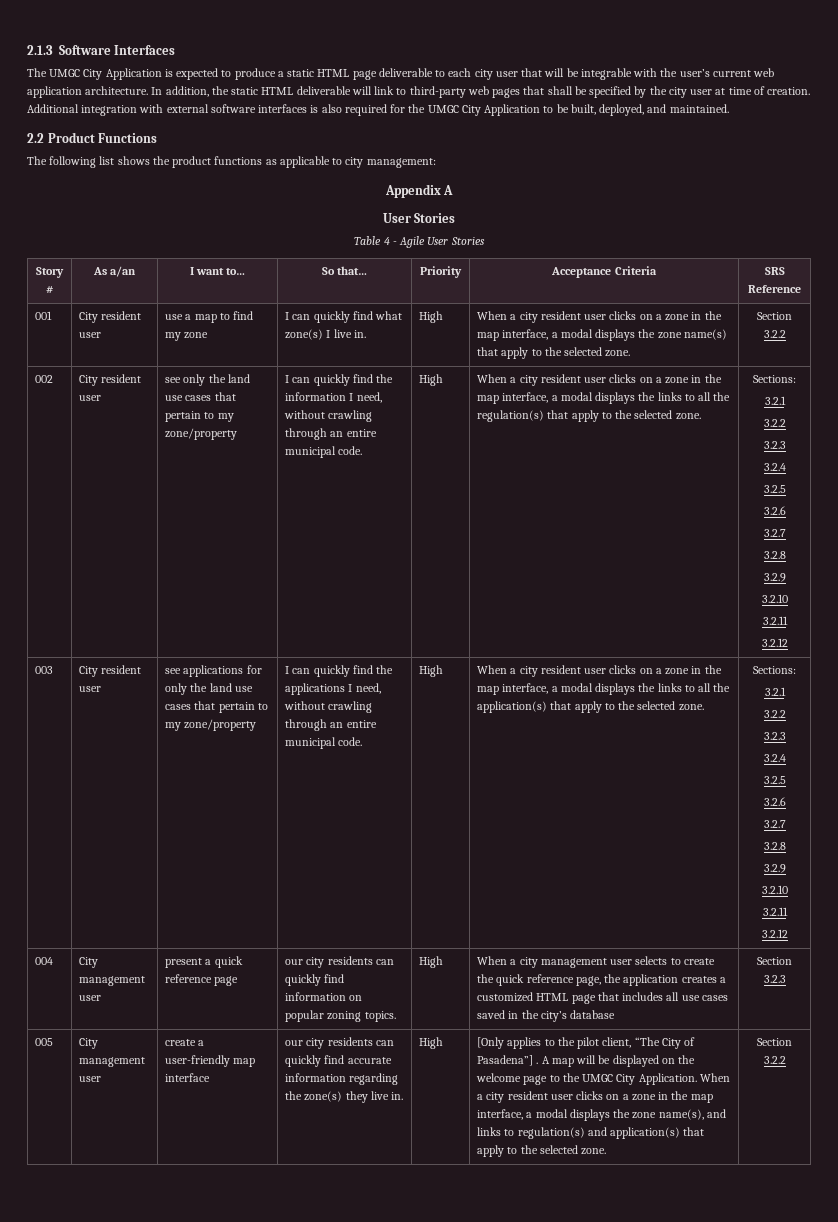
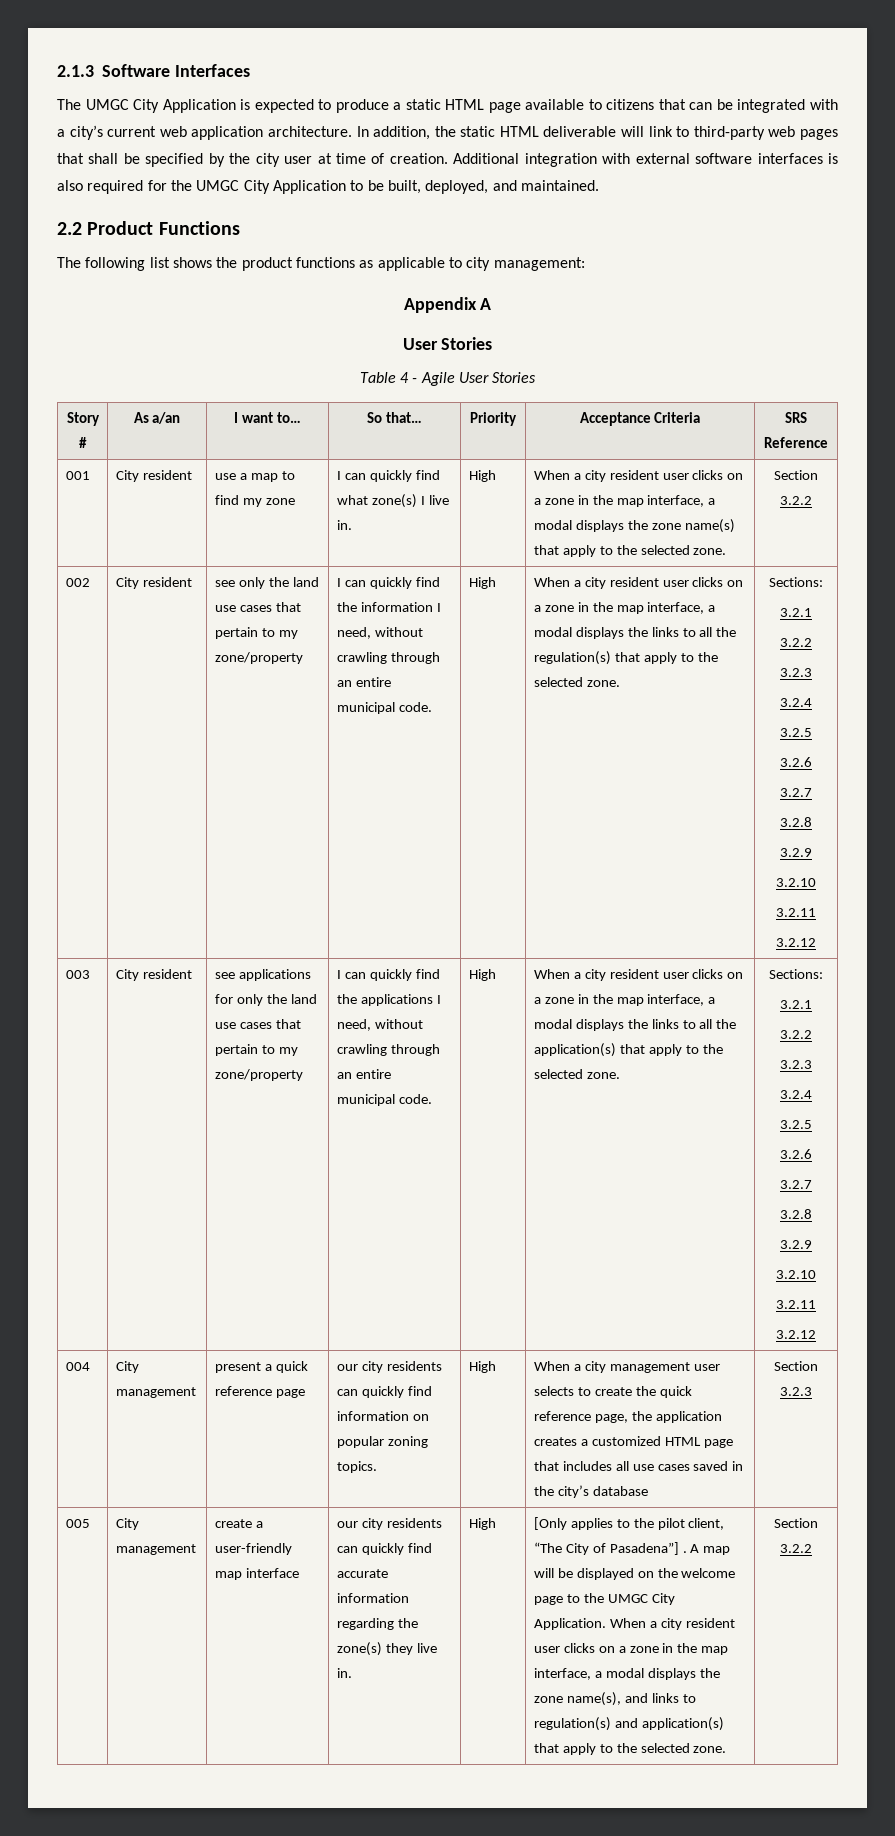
[378,68,710,80] deliverable to each city user that will be integrable with the user’s -> [525,99,838,113] [57,125,103,140] available to citizens that can be integrated with a city’s
[79,332,102,338] user -> (192, 475) none
[79,395,102,401] user -> (192, 582) none
[79,686,102,692] user -> (192, 974) none
[79,995,102,1001] user -> (196, 1392) none
[79,1076,102,1082] user -> (196, 1549) none

